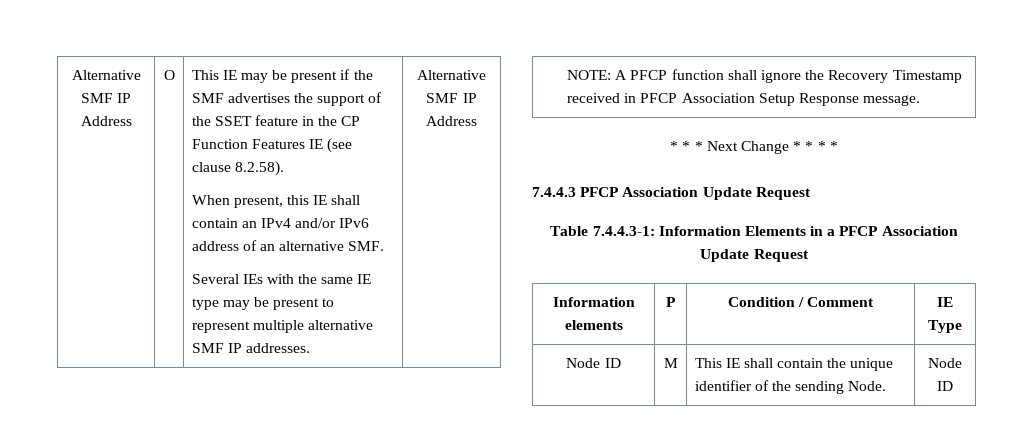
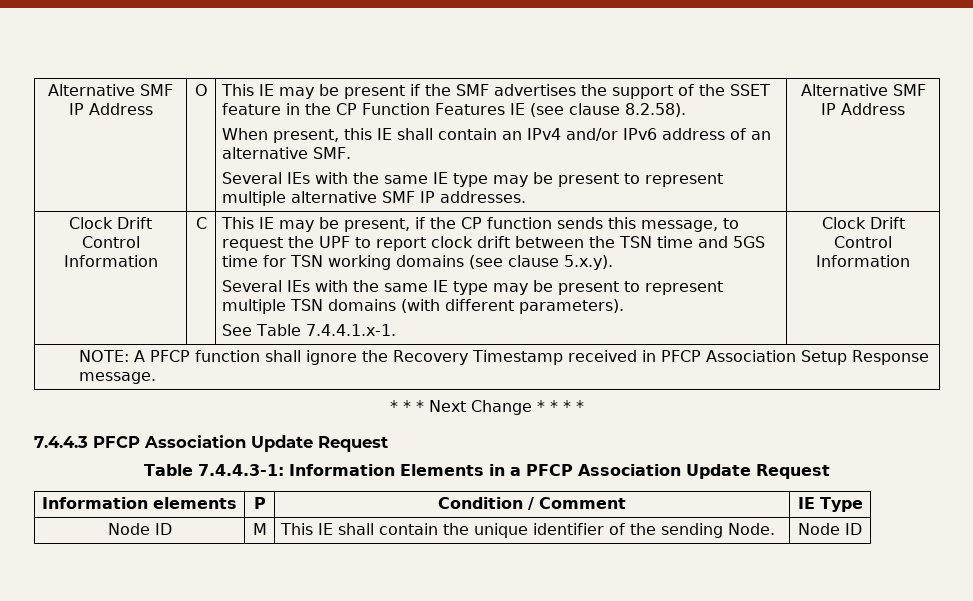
(477, 121) none -> [69,217,152,229] [81,236,140,248] [63,255,158,267] [195,217,207,229] [221,217,740,232] [222,236,766,251] [222,255,614,270] [222,280,724,295] [222,299,625,314] [222,324,397,336] [821,217,905,229] [834,236,892,248] [816,255,910,267] // Clock Drift Control Information | C | This IE may be present, if the CP function sends this message, to request the UPF to report clock drift between the TSN time and 5GS time for TSN working domains (see clause 5.x.y). // Several IEs with the same IE type may be present to represent multiple TSN domains (with different parameters). // See Table 7.4.4.1.x-1. | Clock Drift Control Information

